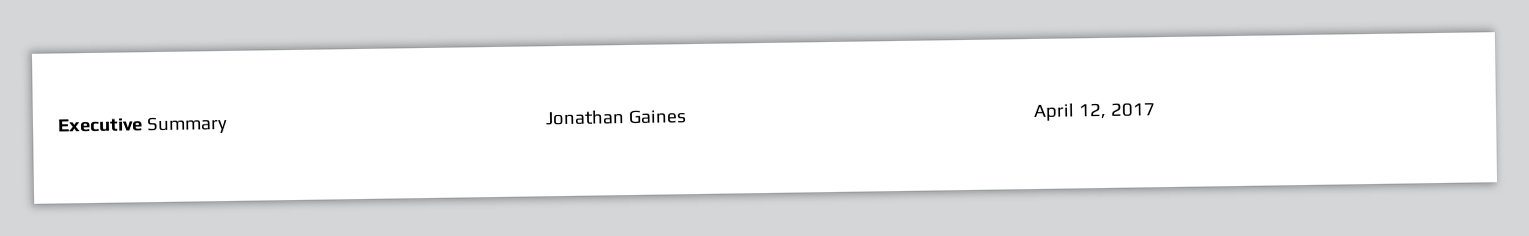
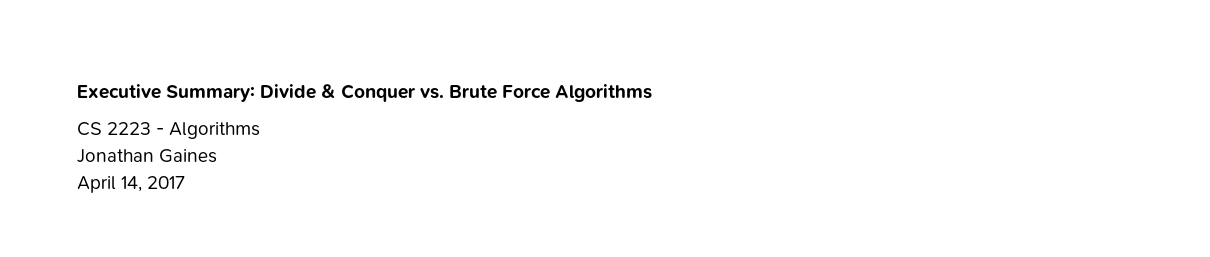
[145,115,228,135] Summary -> [166,84,653,102] [77,122,261,139] Summary: Divide & Conquer vs. Brute Force Algorithms // CS 2223 - Algorithms
[1077,102,1107,120] 12, -> [121,176,143,192] 14,

